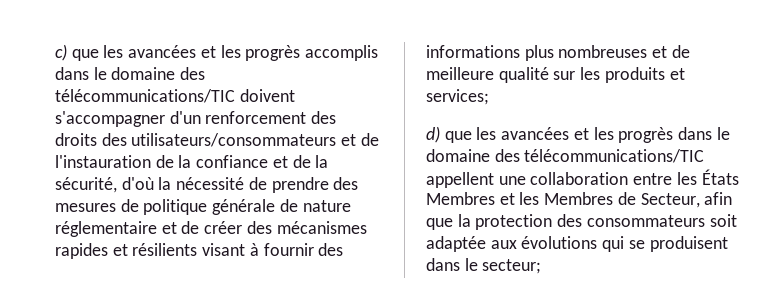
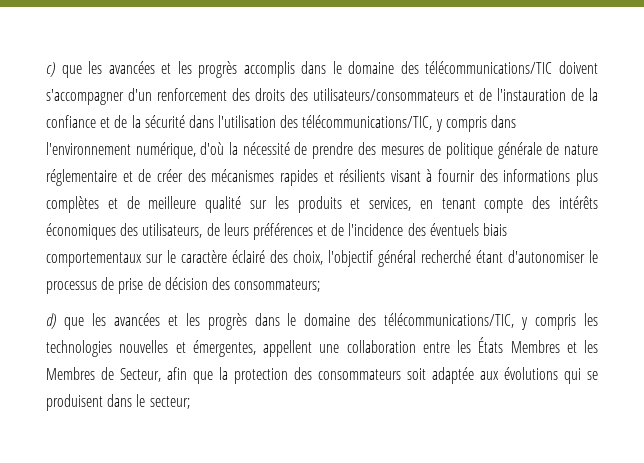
[55,177,117,193] sécurité, -> [144,115,517,132] [46,142,196,159] sécurité dans l'utilisation des télécommunications/TIC, y compris dans l'environnement numérique,
[558,45,648,58] nombreuses -> [46,196,99,213] complètes
[426,89,489,105] services; -> [369,196,598,213] [46,223,508,240] [46,250,598,267] [46,277,321,294] services, en tenant compte des intérêts économiques des utilisateurs, de leurs préférences et de l'incidence des éventuels biais comportementaux sur le caractère éclairé des choix, l'objectif général recherché étant d'autonomiser le processus de prise de décision des consommateurs;
[524,149,705,163] télécommunications/TIC -> [384,313,599,330] [46,340,256,357] télécommunications/TIC, y compris les technologies nouvelles et émergentes,

